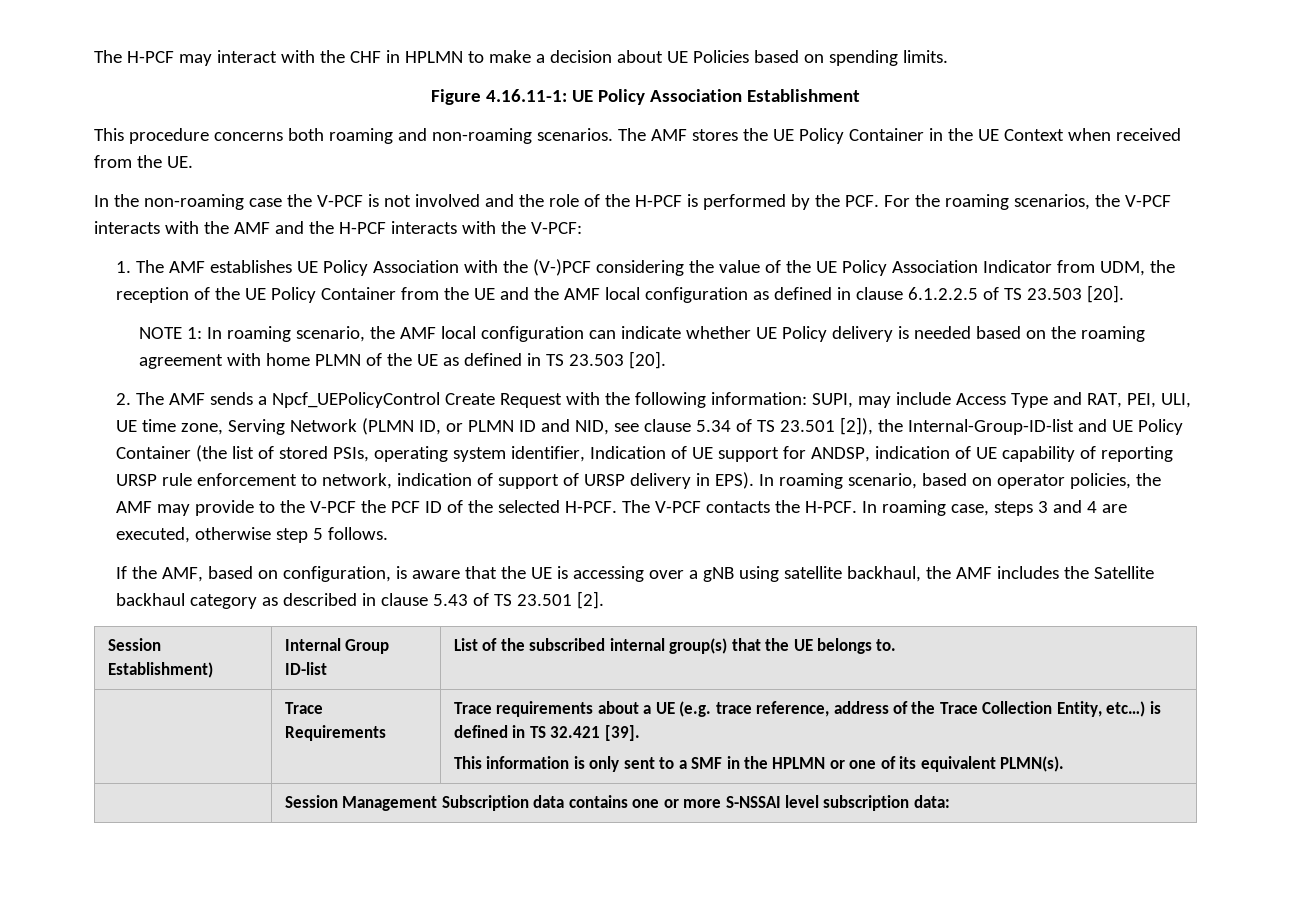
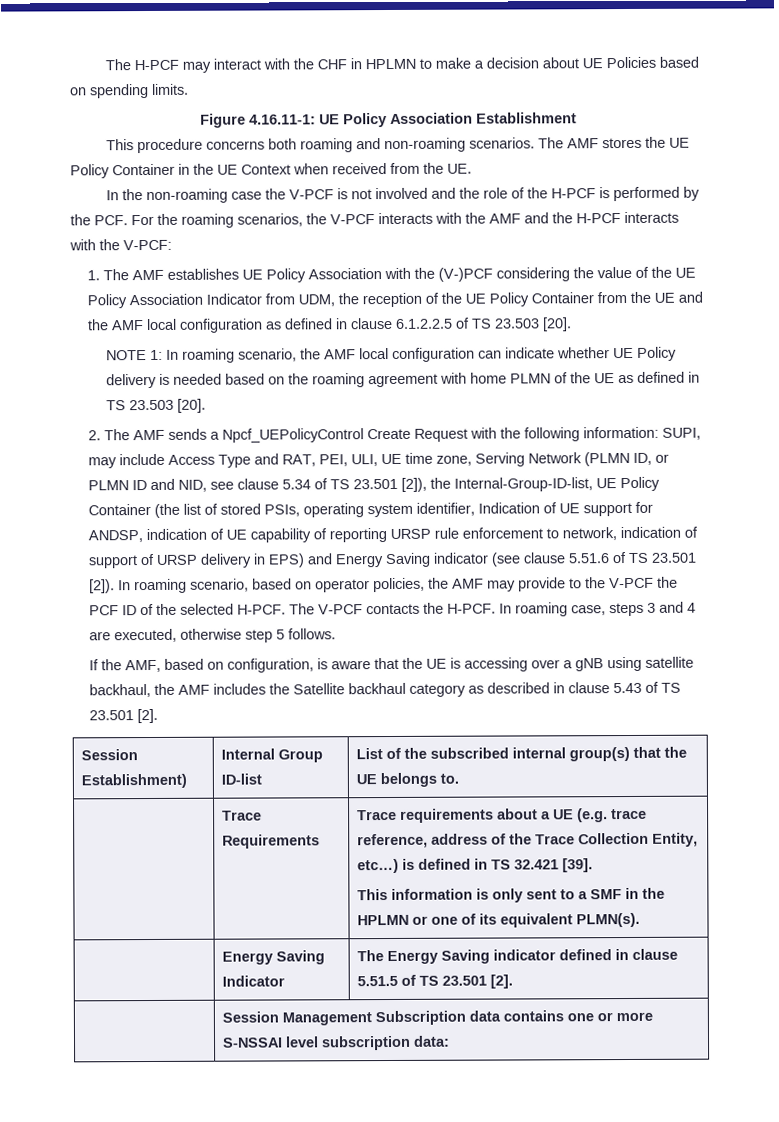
[908,419,1108,435] Internal-Group-ID-list and -> [454,477,594,492] Internal-Group-ID-list,
[715,472,755,489] EPS). -> [268,552,698,568] [89,579,116,594] EPS) and Energy Saving indicator (see clause 5.51.6 of TS 23.501 [2]).
(1065, 764) none -> [222,950,326,965] [222,975,286,987] [357,948,679,965] [357,974,514,989] // | Energy Saving Indicator | The Energy Saving indicator defined in clause 5.51.5 of TS 23.501 [2].

